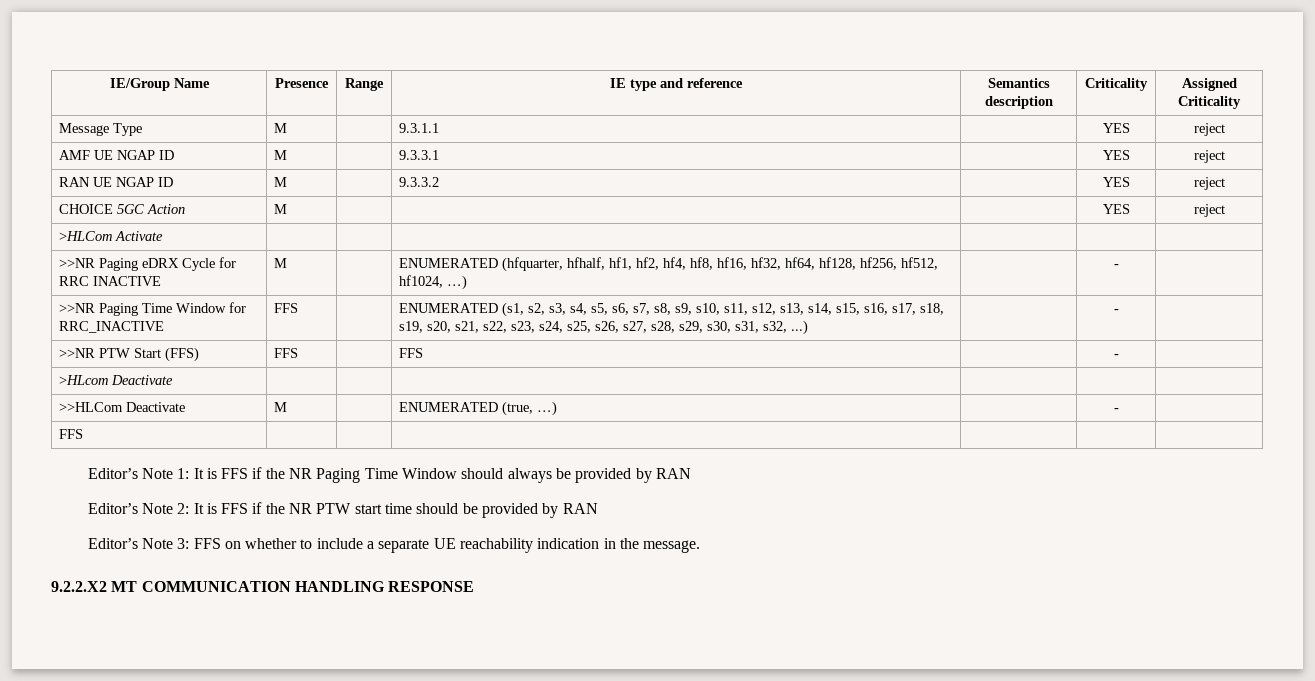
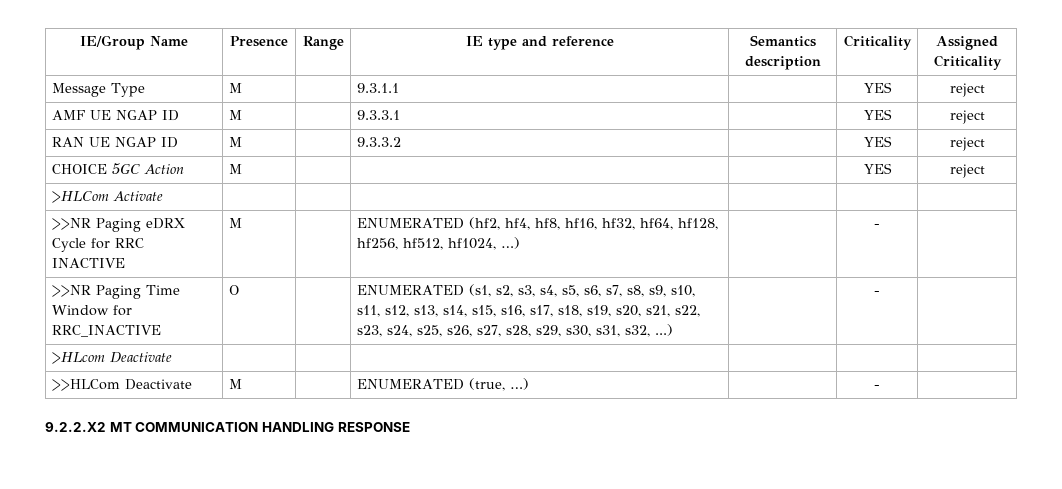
[501,257,659,272] (hfquarter, hfhalf, hf1, hf2, -> [468,217,500,230] (hf2,
[273,303,298,313] FFS -> [228,285,239,295] O
[58,347,199,362] [273,348,298,358] [398,348,423,358] [1113,354,1119,358] // >>NR PTW Start (FFS) | FFS | | FFS | | - | -> (880, 293) none
[58,429,83,439] [87,467,692,483] [87,502,598,518] [87,538,701,553] // FFS | | | | | | // Editor’s Note 1: It is FFS if the NR Paging Time Window should always be provided by RAN // Editor’s Note 2: It is FFS if the NR PTW start time should be provided by RAN // Editor’s Note 3: FFS on whether to include a separate UE reachability indication in the message. -> (880, 387) none

